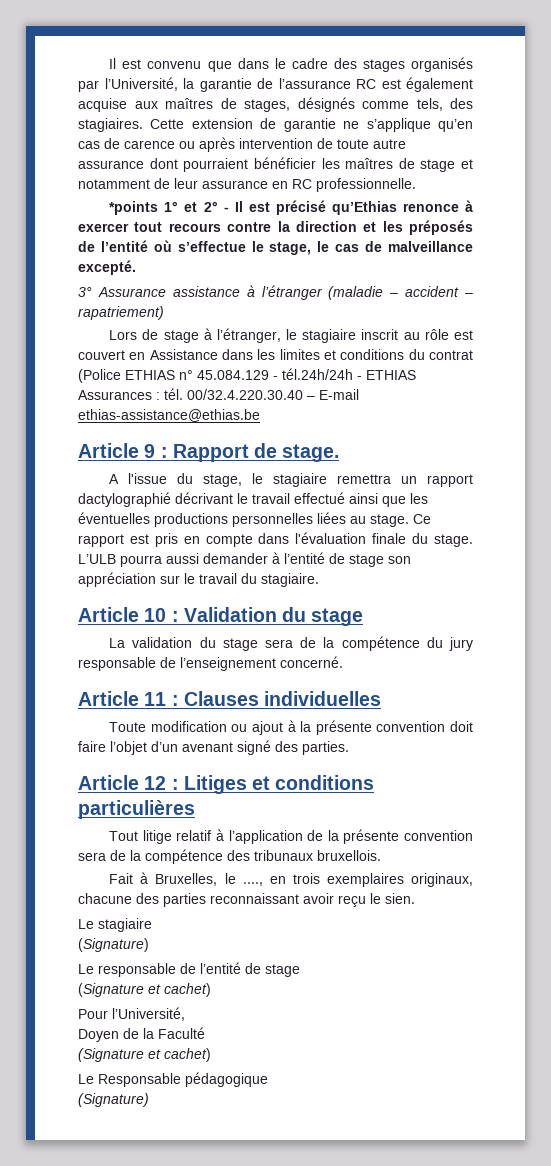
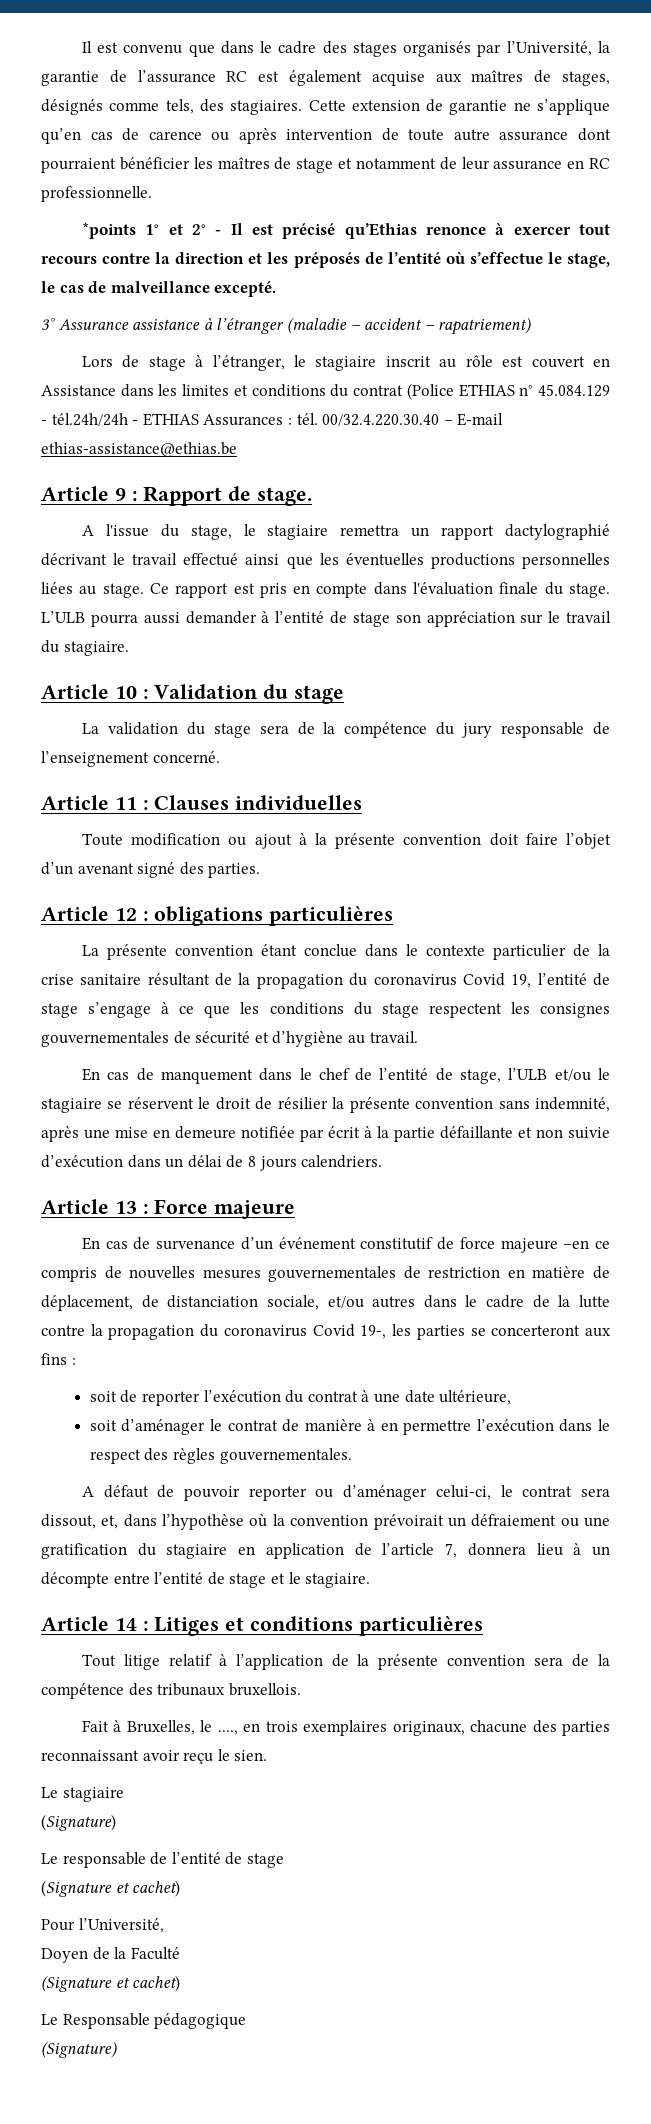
(179, 784) none -> [154,906,394,926] [81,944,611,960] [41,973,611,989] [41,1002,610,1018] [41,1031,418,1047] [81,1068,610,1084] [41,1097,610,1113] [41,1126,610,1142] [41,1155,383,1171] [41,1199,296,1219] [81,1237,610,1253] [41,1266,610,1282] [41,1295,610,1311] [41,1324,612,1340] [41,1353,76,1365] [89,1390,512,1406] [89,1419,610,1435] [89,1448,352,1464] [81,1485,610,1501] [41,1513,610,1530] [41,1543,611,1559] [41,1572,371,1588] [41,1616,149,1631] obligations particulières // La présente convention étant conclue dans le contexte particulier de la crise sanitaire résultant de la propagation du coronavirus Covid 19, l’entité de stage s’engage à ce que les conditions du stage respectent les consignes gouvernementales de sécurité et d’hygiène au travail. // En cas de manquement dans le chef de l’entité de stage, l’ULB et/ou le stagiaire se réservent le droit de résilier la présente convention sans indemnité, après une mise en demeure notifiée par écrit à la partie défaillante et non suivie d’exécution dans un délai de 8 jours calendriers. // Article 13 : Force majeure // En cas de survenance d’un événement constitutif de force majeure –en ce compris de nouvelles mesures gouvernementales de restriction en matière de déplacement, de distanciation sociale, et/ou autres dans le cadre de la lutte contre la propagation du coronavirus Covid 19-, les parties se concerteront aux fins : // soit de reporter l’exécution du contrat à une date ultérieure, // soit d’aménager le contrat de manière à en permettre l’exécution dans le respect des règles gouvernementales. // A défaut de pouvoir reporter ou d’aménager celui-ci, le contrat sera dissout, et, dans l’hypothèse où la convention prévoirait un défraiement ou une gratification du stagiaire en application de l’article 7, donnera lieu à un décompte entre l’entité de stage et le stagiaire. // Article 14 :

